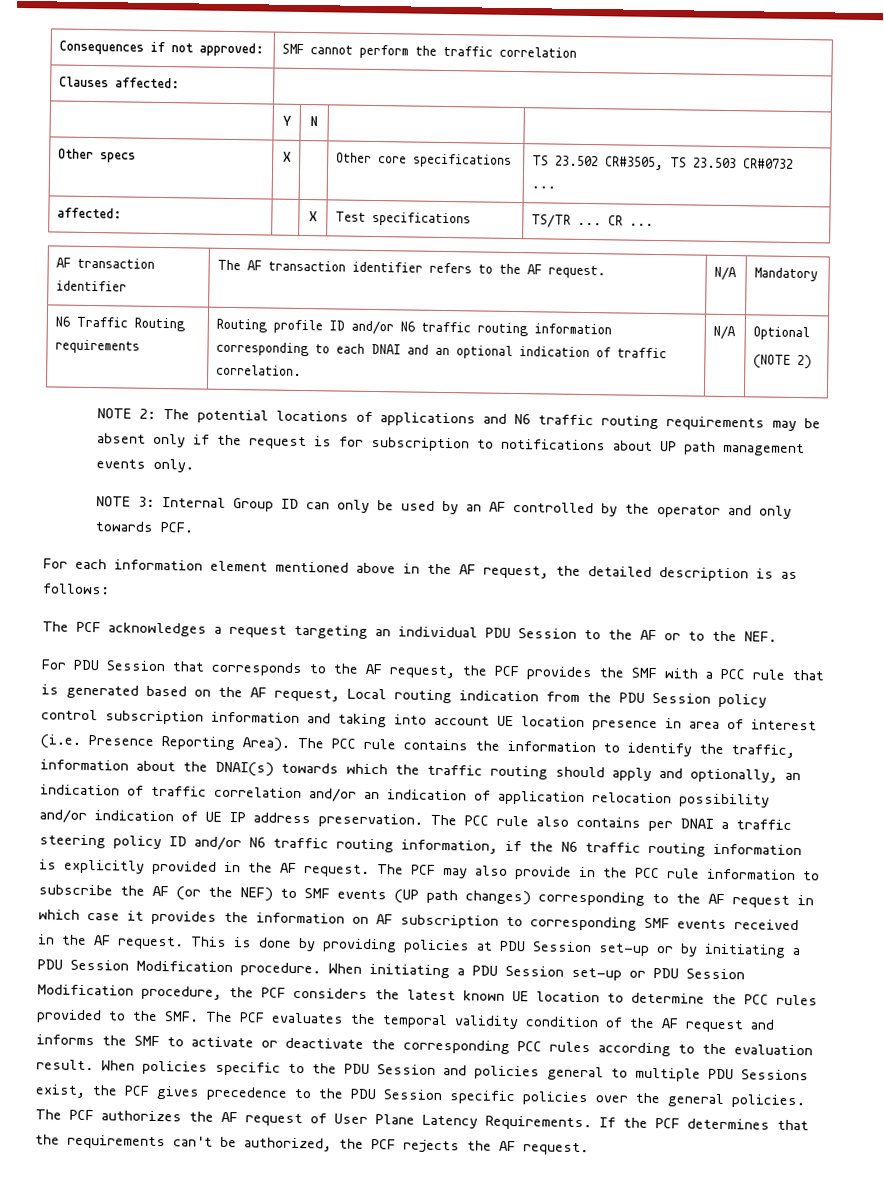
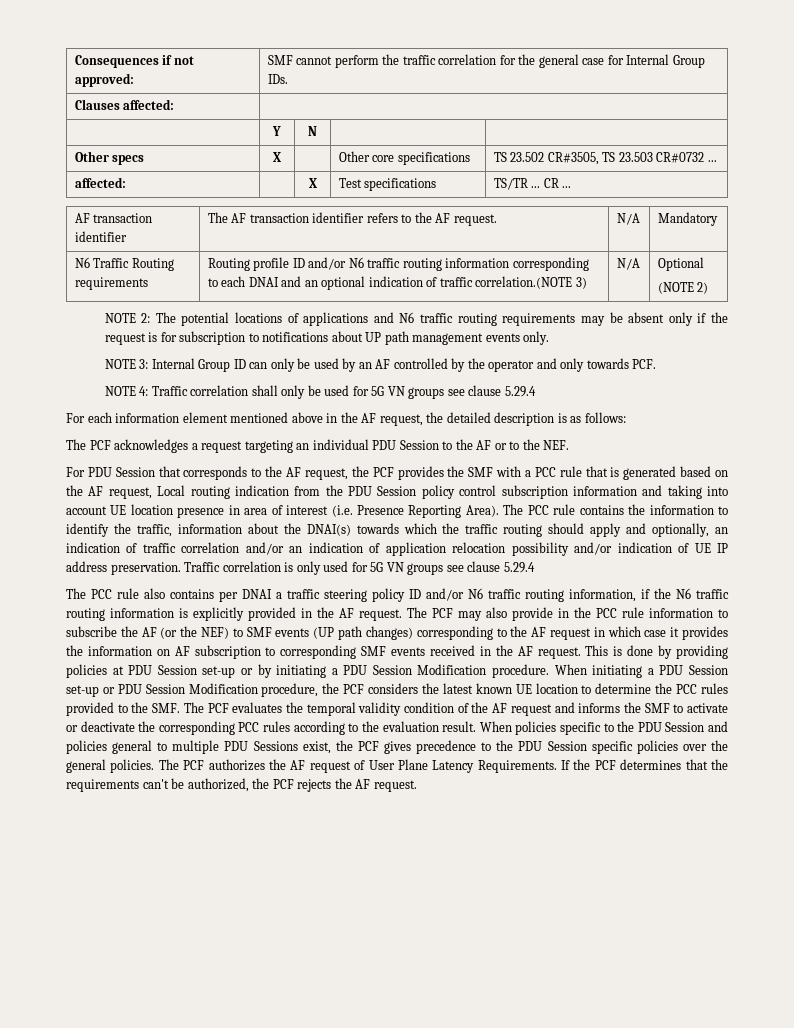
(578, 52) none -> [499,54,705,68] [267,74,288,84] for the general case for Internal Group IDs.
[216,364,303,377] correlation. -> [475,276,587,289] correlation.(NOTE 3)
(195, 527) none -> [104,385,536,399] // NOTE 4: Traffic correlation shall only be used for 5G VN groups see clause 5.29.4
(423, 820) none -> [184,561,535,575] Traffic correlation is only used for 5G VN groups see clause 5.29.4 //

